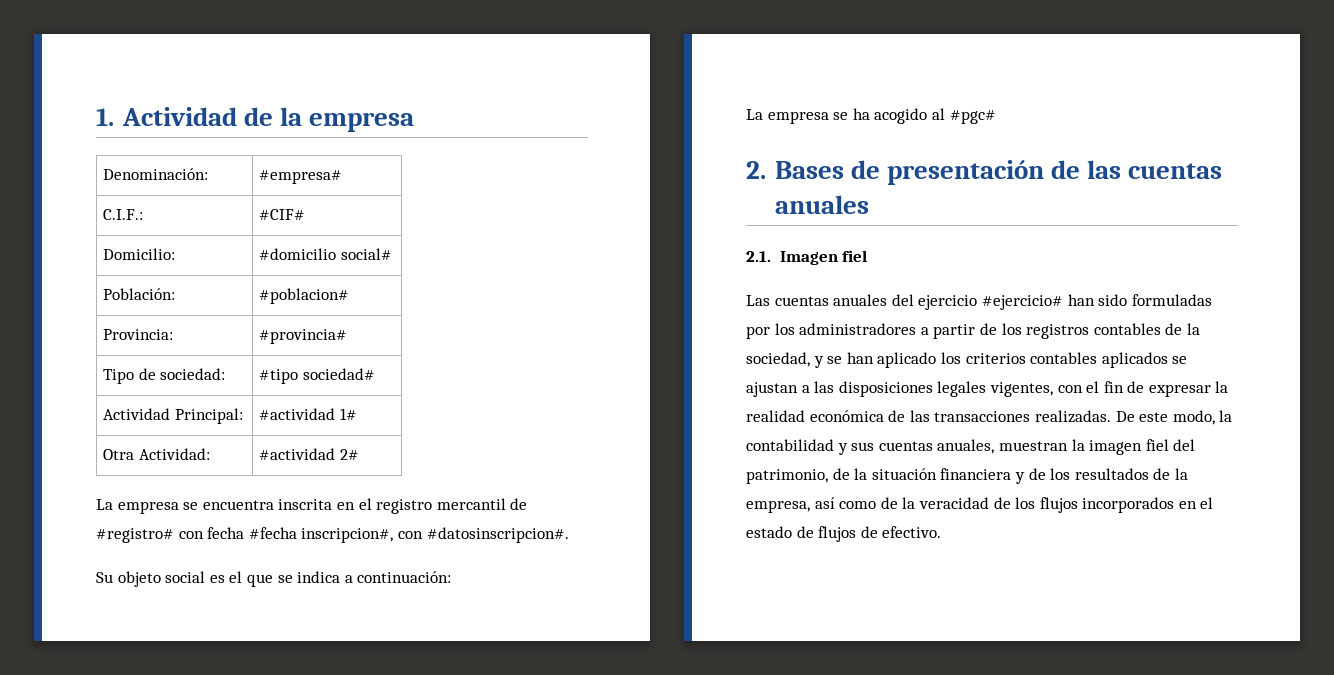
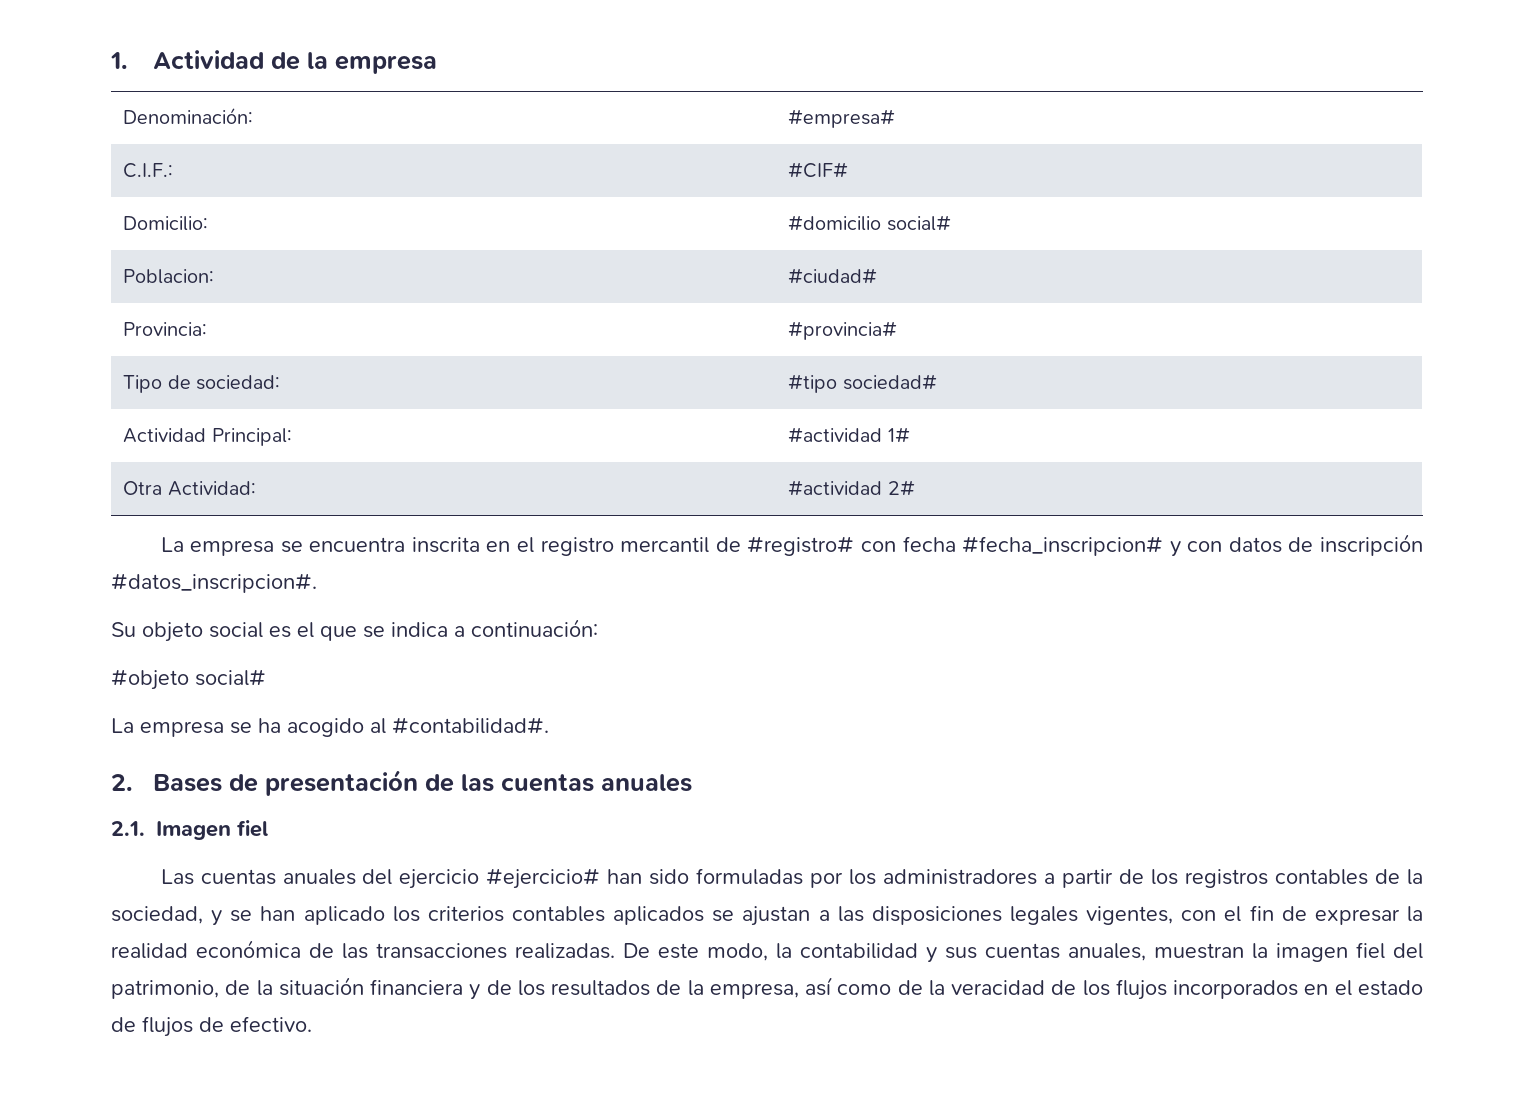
[103,288,176,300] [259,288,350,304] Población: | #poblacion# -> [123,269,215,284] [788,268,878,284] Poblacion: | #ciudad#
[248,527,569,543] #fecha inscripcion#, con #datosinscripcion#. -> [962,534,1424,557] [111,573,317,593] #fecha_inscripcion# y con datos de inscripción #datos_inscripcion#.
(452, 577) none -> [111,669,266,690] // #objeto social#
[949,110,996,124] #pgc# -> [392,717,549,734] #contabilidad#.

